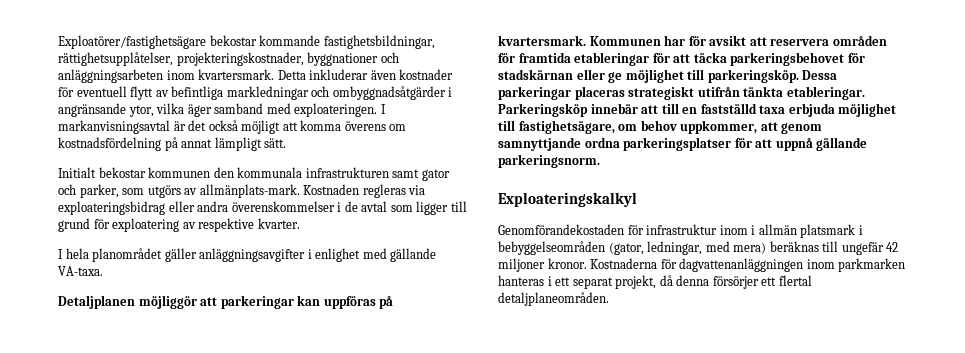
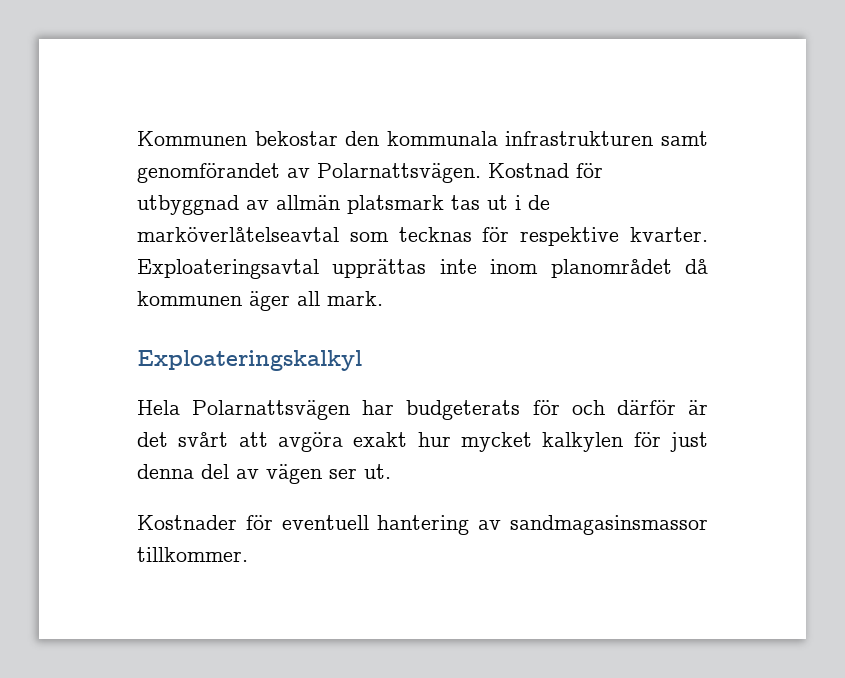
[58,35,435,49] [58,52,399,66] [58,69,454,83] [58,86,453,100] [58,103,386,117] [58,120,407,134] [58,137,287,151] [58,167,450,181] [58,184,426,198] [58,201,467,215] [58,218,300,232] [58,248,437,262] [58,266,103,276] [58,295,394,309] [498,35,887,46] [498,52,865,66] [498,69,838,83] [498,86,865,100] [498,103,897,117] [498,120,823,134] [498,137,868,151] [498,154,600,168] [498,192,637,207] [498,224,863,238] [498,241,899,255] [498,258,906,272] [498,275,812,289] [498,292,609,306] Exploatörer/fastighetsägare bekostar kommande fastighetsbildningar, rättighetsupplåtelser, projekteringskostnader, byggnationer och anläggningsarbeten inom kvartersmark. Detta inkluderar även kostnader för eventuell flytt av befintliga markledningar och ombyggnadsåtgärder i angränsande ytor, vilka äger samband med exploateringen. I markanvisningsavtal är det också möjligt att komma överens om kostnadsfördelning på annat lämpligt sätt. // Initialt bekostar kommunen den kommunala infrastrukturen samt gator och parker, som utgörs av allmänplats-mark. Kostnaden regleras via exploateringsbidrag eller andra överenskommelser i de avtal som ligger till grund för exploatering av respektive kvarter. // I hela planområdet gäller anläggningsavgifter i enlighet med gällande VA-taxa. // Detaljplanen möjliggör att parkeringar kan uppföras på kvartersmark. Kommunen har för avsikt att reservera områden för framtida etableringar för att täcka parkeringsbehovet för stadskärnan eller ge möjlighet till parkeringsköp. Dessa parkeringar placeras strategiskt utifrån tänkta etableringar. Parkeringsköp innebär att till en fastställd taxa erbjuda möjlighet till fastighetsägare, om behov uppkommer, att genom samnyttjande ordna parkeringsplatser för att uppnå gällande parkeringsnorm. // Exploateringskalkyl // Genomförandekostaden för infrastruktur inom i allmän platsmark i bebyggelseområden (gator, ledningar, med mera) beräknas till ungefär 42 miljoner kronor. Kostnaderna för dagvattenanläggningen inom parkmarken hanteras i ett separat projekt, då denna försörjer ett flertal detaljplaneområden. -> [137,131,708,146] [137,163,603,183] [137,195,550,215] [137,227,708,246] [137,259,708,279] [137,291,383,311] [137,350,362,371] [137,400,708,420] [137,432,708,452] [137,464,391,484] [137,515,708,535] [137,547,248,562] Kommunen bekostar den kommunala infrastrukturen samt genomförandet av Polarnattsvägen. Kostnad för utbyggnad av allmän platsmark tas ut i de marköverlåtelseavtal som tecknas för respektive kvarter. Exploateringsavtal upprättas inte inom planområdet då kommunen äger all mark. // Exploateringskalkyl // Hela Polarnattsvägen har budgeterats för och därför är det svårt att avgöra exakt hur mycket kalkylen för just denna del av vägen ser ut. // Kostnader för eventuell hantering av sandmagasinsmassor tillkommer.

